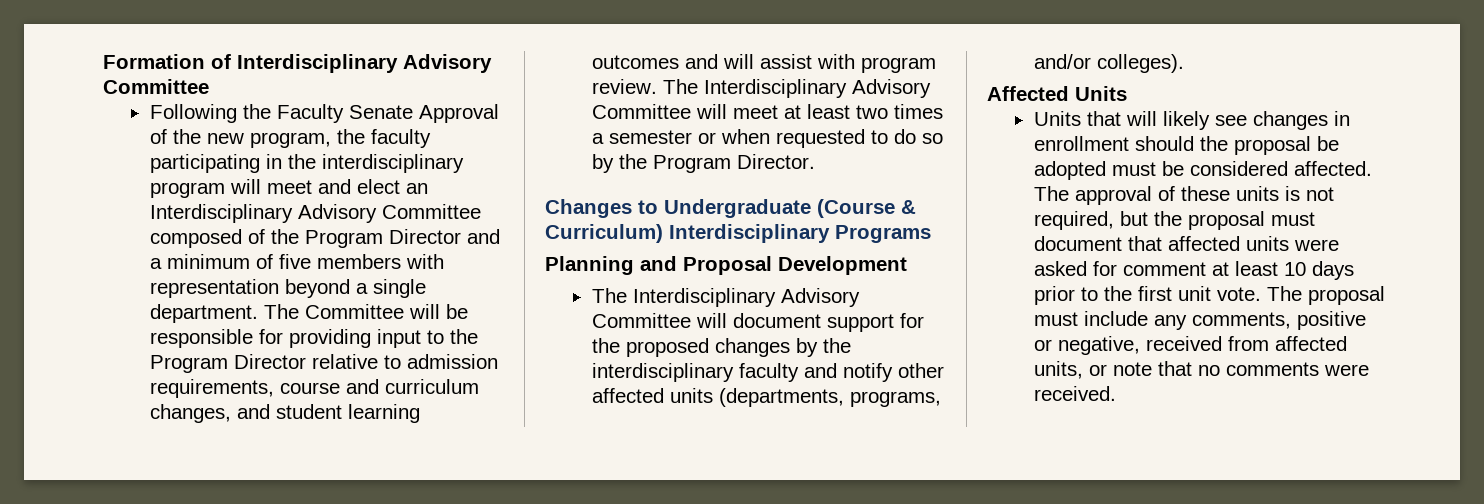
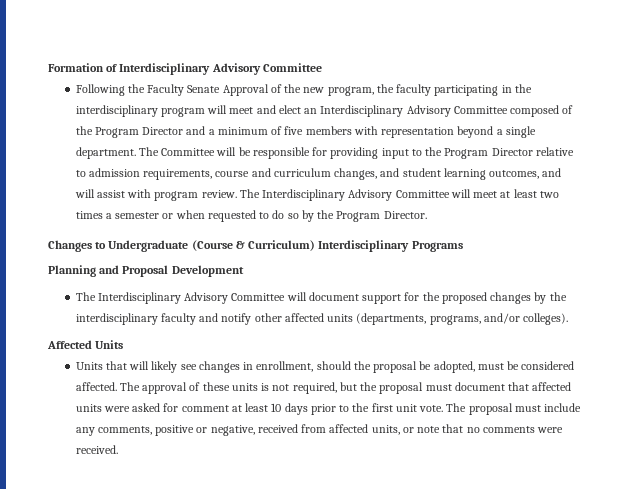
[591,55,679,69] outcomes -> [489,170,540,179] outcomes,
[1033,136,1129,151] enrollment -> [256,361,314,372] enrollment,
[1033,161,1106,180] adopted -> [433,361,475,373] adopted,

